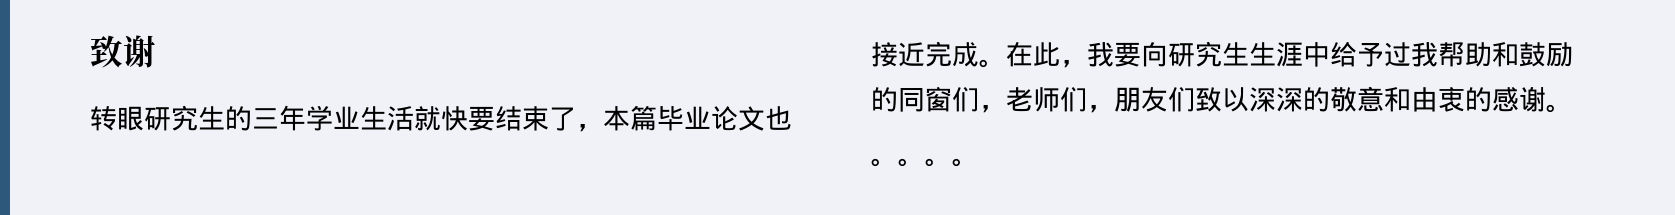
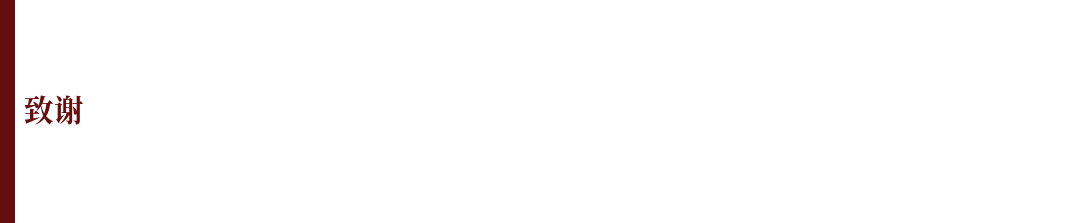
[90,105,792,132] [871,41,1573,68] [871,86,1573,113] [871,158,979,167] // 转眼研究生的三年学业生活就快要结束了，本篇毕业论文也接近完成。在此，我要向研究生生涯中给予过我帮助和鼓励的同窗们，老师们，朋友们致以深深的敬意和由衷的感谢。 // 。。。。 -> (84, 110) none

